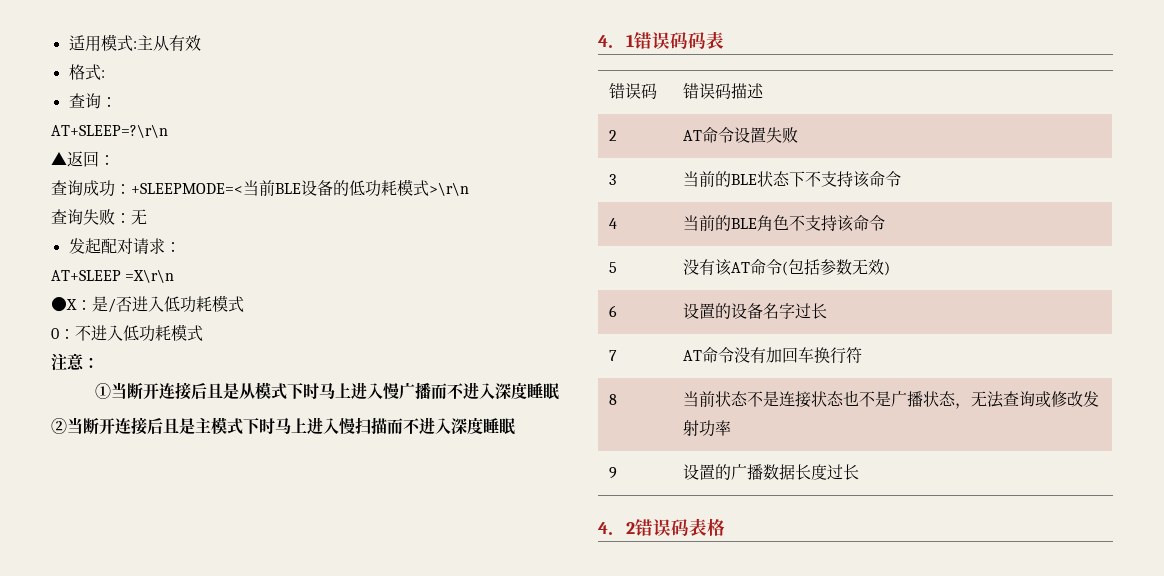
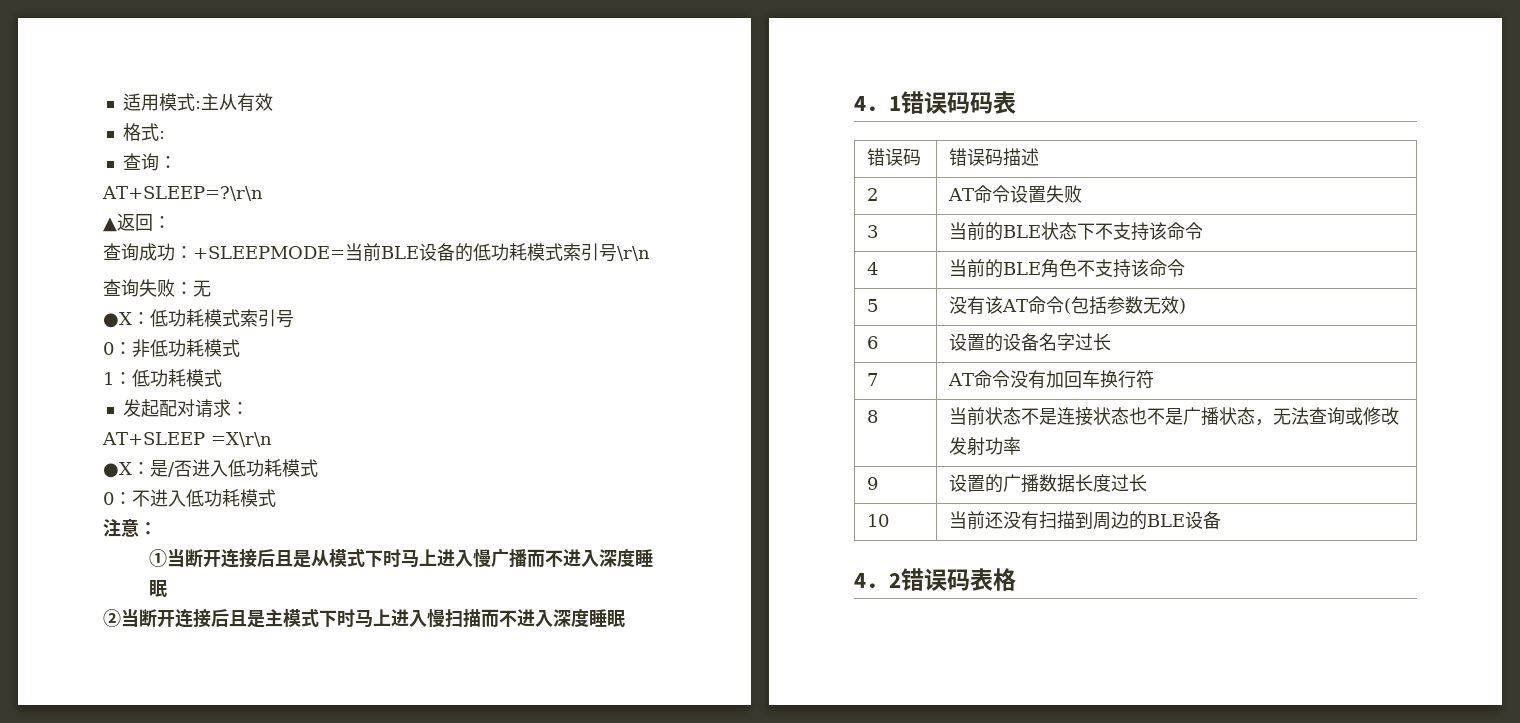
[131,183,243,194] +SLEEPMODE=< -> [193,246,345,259] +SLEEPMODE=
[429,182,469,196] >\r\n -> [563,243,650,262] 索引号\r\n
(147, 217) none -> [103,309,294,328] [103,339,240,357] [103,369,222,387] // ●X：低功耗模式索引号 // 0：非低功耗模式 // 1：低功耗模式
(860, 472) none -> [866,514,889,527] [948,511,1221,530] // 10 | 当前还没有扫描到周边的BLE设备

